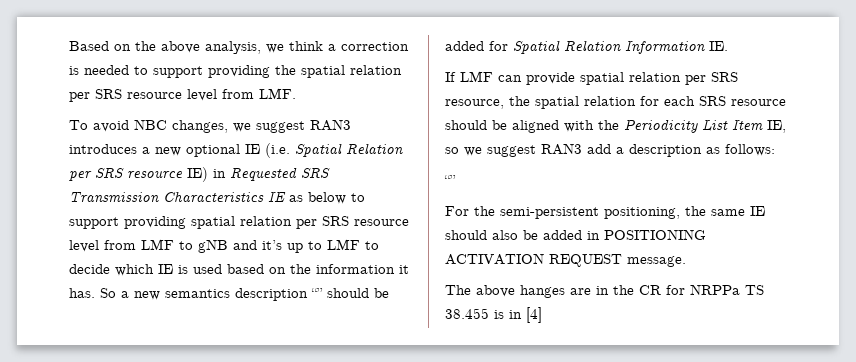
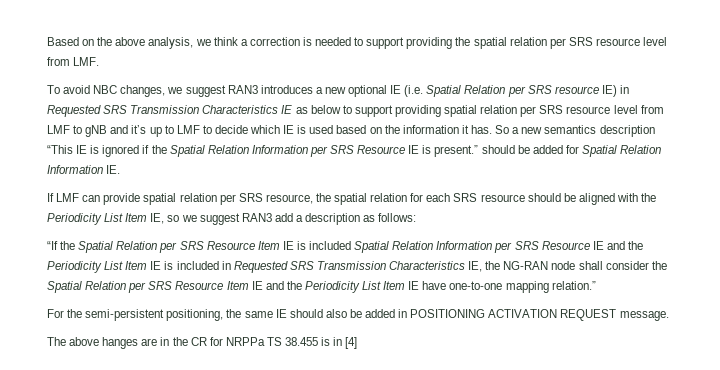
[311,288,323,298] “” -> [47,145,479,157] “This IE is ignored if the Spatial Relation Information per SRS Resource IE is present.”
[444,175,456,185] “” -> [47,241,643,253] [47,261,667,273] [47,281,596,293] “If the Spatial Relation per SRS Resource Item IE is included Spatial Relation Information per SRS Resource IE and the Periodicity List Item IE is included in Requested SRS Transmission Characteristics IE, the NG-RAN node shall consider the Spatial Relation per SRS Resource Item IE and the Periodicity List Item IE have one-to-one mapping relation.”

